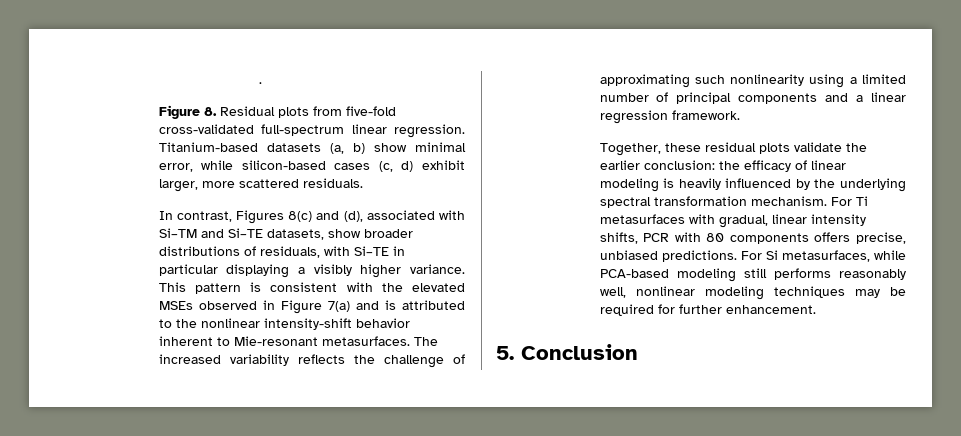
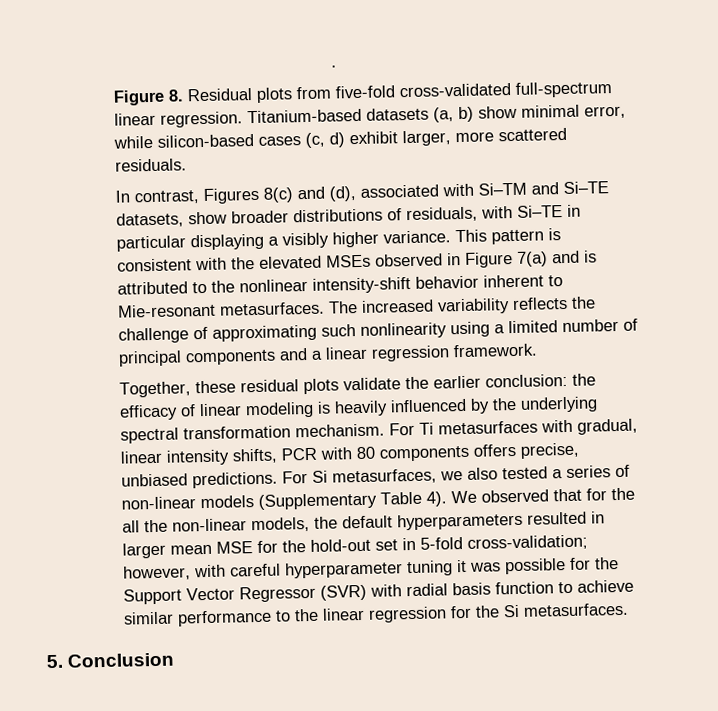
[874,250,906,260] [599,268,906,282] [599,286,906,300] [599,304,816,316] while PCA-based modeling still performs reasonably well, nonlinear modeling techniques may be required for further enhancement. -> [439,464,630,481] [120,487,635,510] [121,511,605,533] [121,534,588,559] [122,557,619,581] [122,579,634,605] [122,602,629,627] we also tested a series of non-linear models (Supplementary Table 4). We observed that for the all the non-linear models, the default hyperparameters resulted in larger mean MSE for the hold-out set in 5-fold cross-validation; however, with careful hyperparameter tuning it was possible for the Support Vector Regressor (SVR) with radial basis function to achieve similar performance to the linear regression for the Si metasurfaces.

